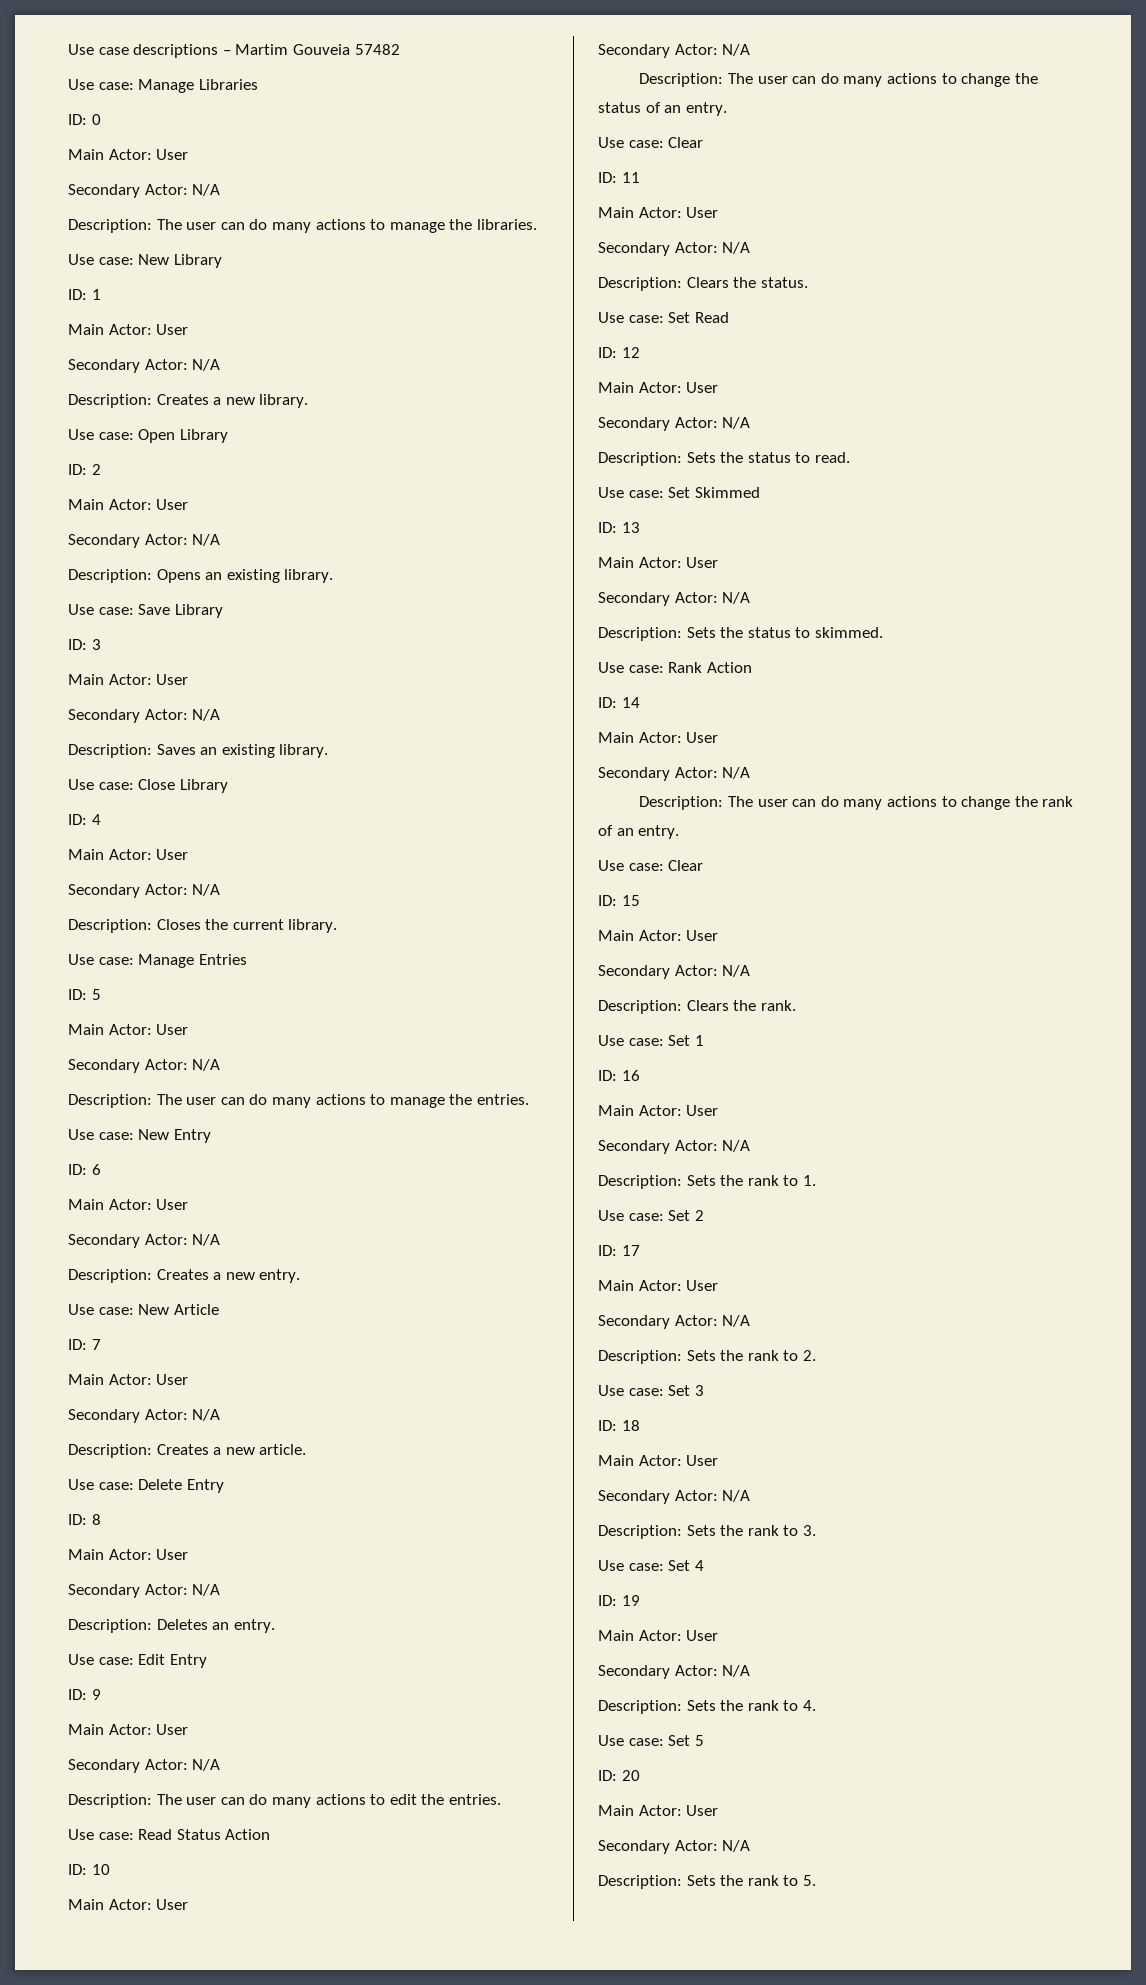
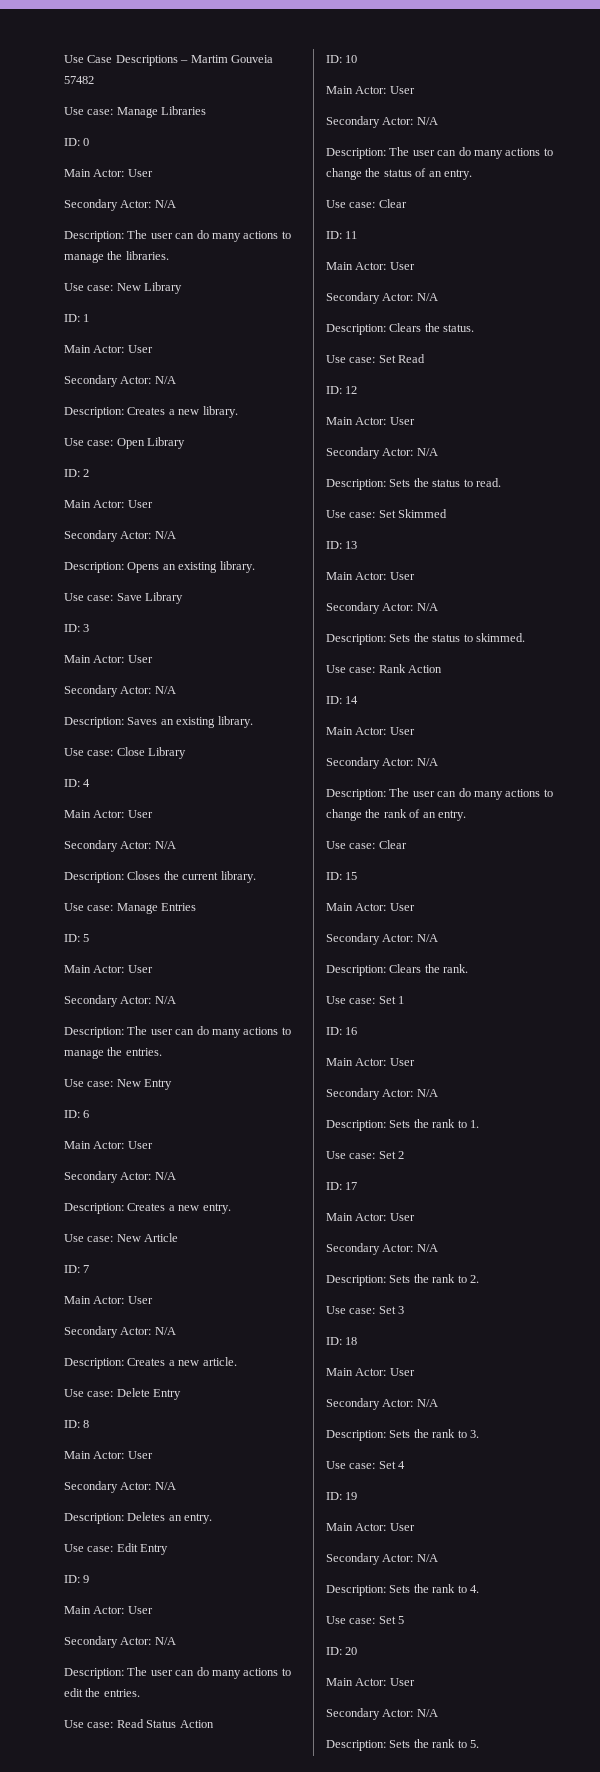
[68,44,219,58] Use case descriptions -> [64,55,178,66] Use Case Descriptions

